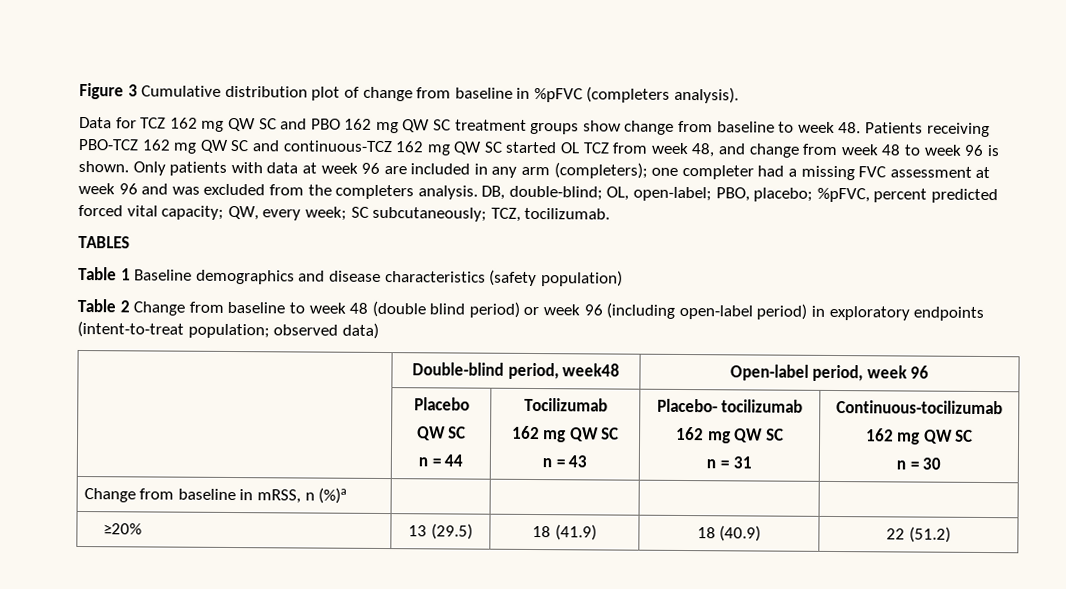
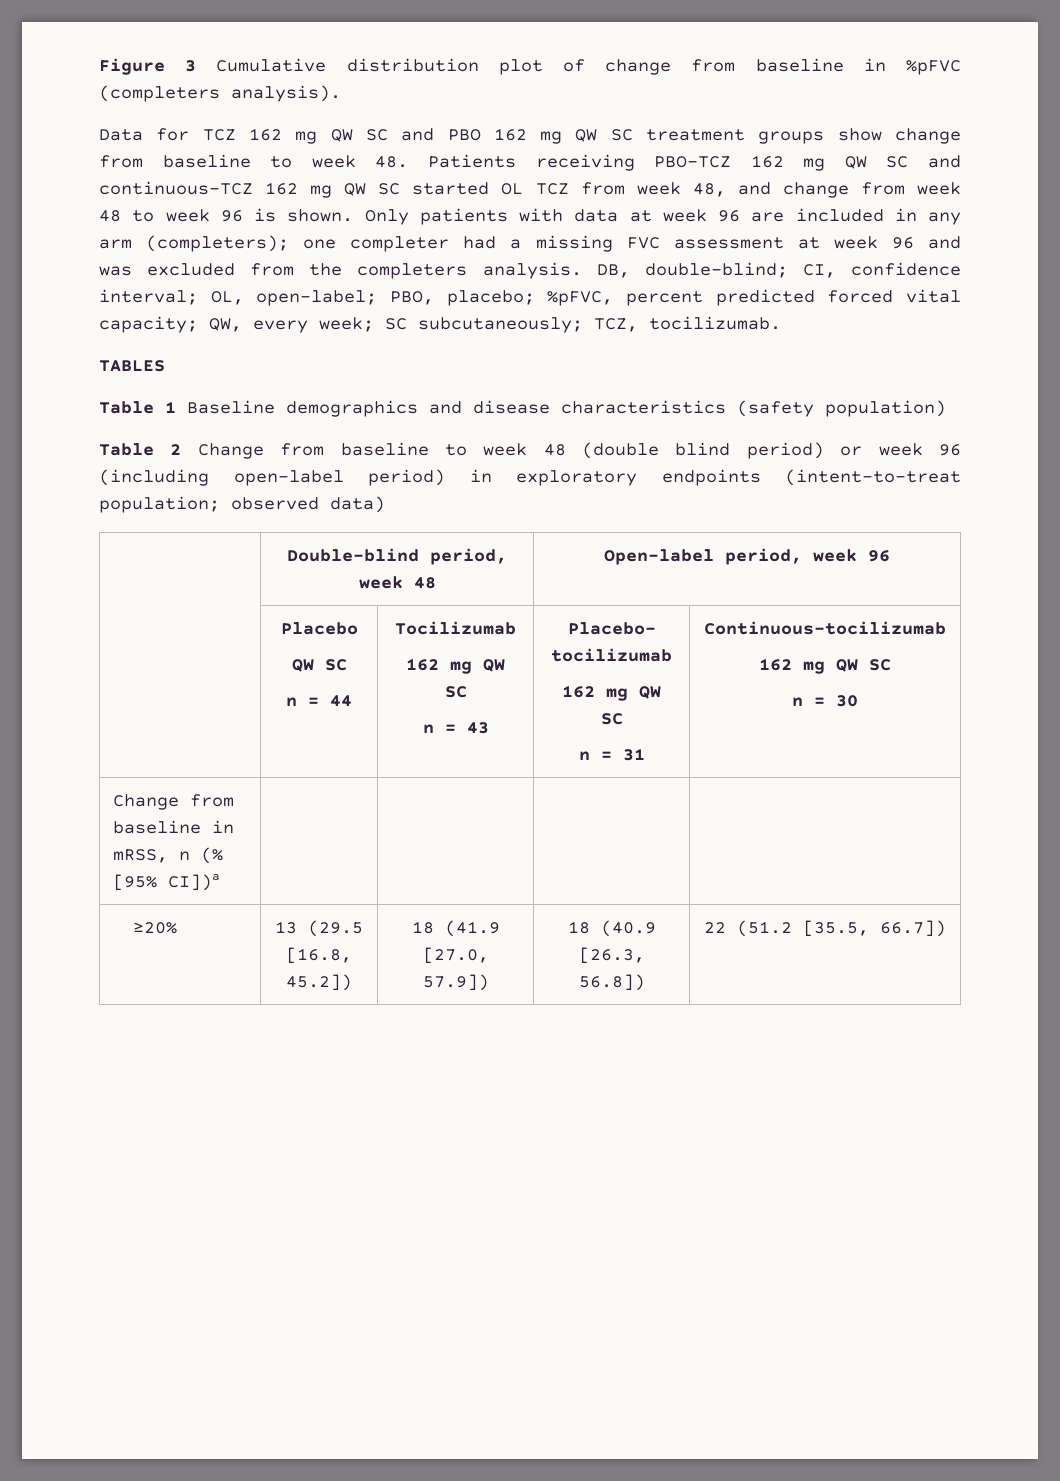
(603, 193) none -> [802,262,961,278] [99,289,198,305] CI, confidence interval;
[562,363,621,377] week48 -> [358,576,436,589] week 48
[318,487,348,504] (%)a -> [200,847,223,864] [112,874,220,891] (% [95% CI])a
[430,523,473,540] [532,524,597,541] [696,525,762,542] [886,526,951,543] (29.5) | 18 (41.9) | 18 (40.9) | 22 (51.2) -> [308,920,363,937] [286,947,352,964] [286,974,352,991] [411,920,500,937] [422,947,489,964] [422,974,489,991] [567,920,656,937] [578,947,645,964] [578,974,645,991] [704,920,946,937] (29.5 [16.8, 45.2]) | 18 (41.9 [27.0, 57.9]) | 18 (40.9 [26.3, 56.8]) | 22 (51.2 [35.5, 66.7])

